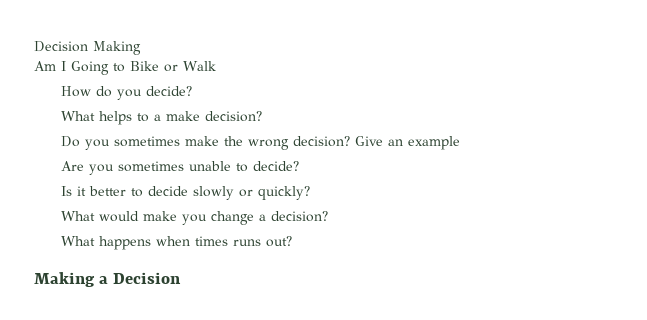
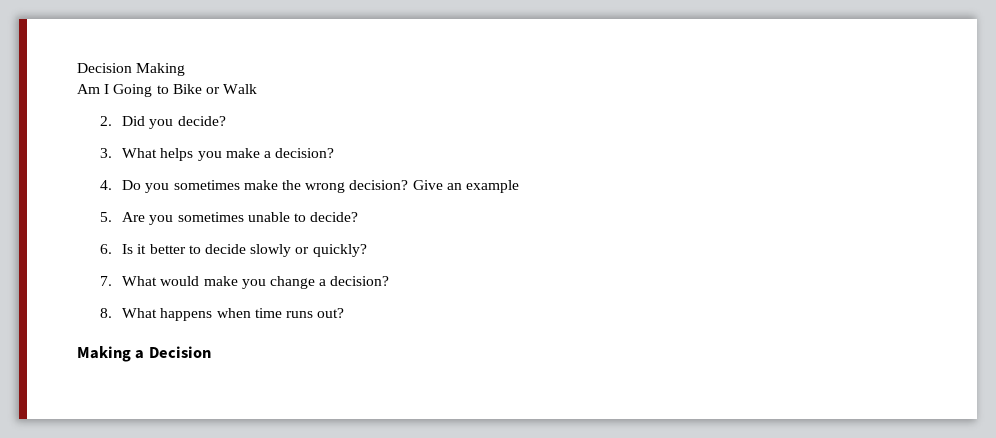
[60,86,112,97] How do -> [99,116,146,126] 2. Did
(192, 91) none -> [99,148,112,158] 3.
[136,111,262,122] to a make decision? // -> [197,148,335,161] [99,180,112,190] you make a decision? // 4.
(460, 143) none -> [99,212,112,222] 5.
(299, 166) none -> [99,244,112,254] 6.
(310, 193) none -> [99,276,112,286] 7.
(328, 216) none -> [99,308,112,318] 8.
[194,236,228,246] times -> [254,308,282,318] time

